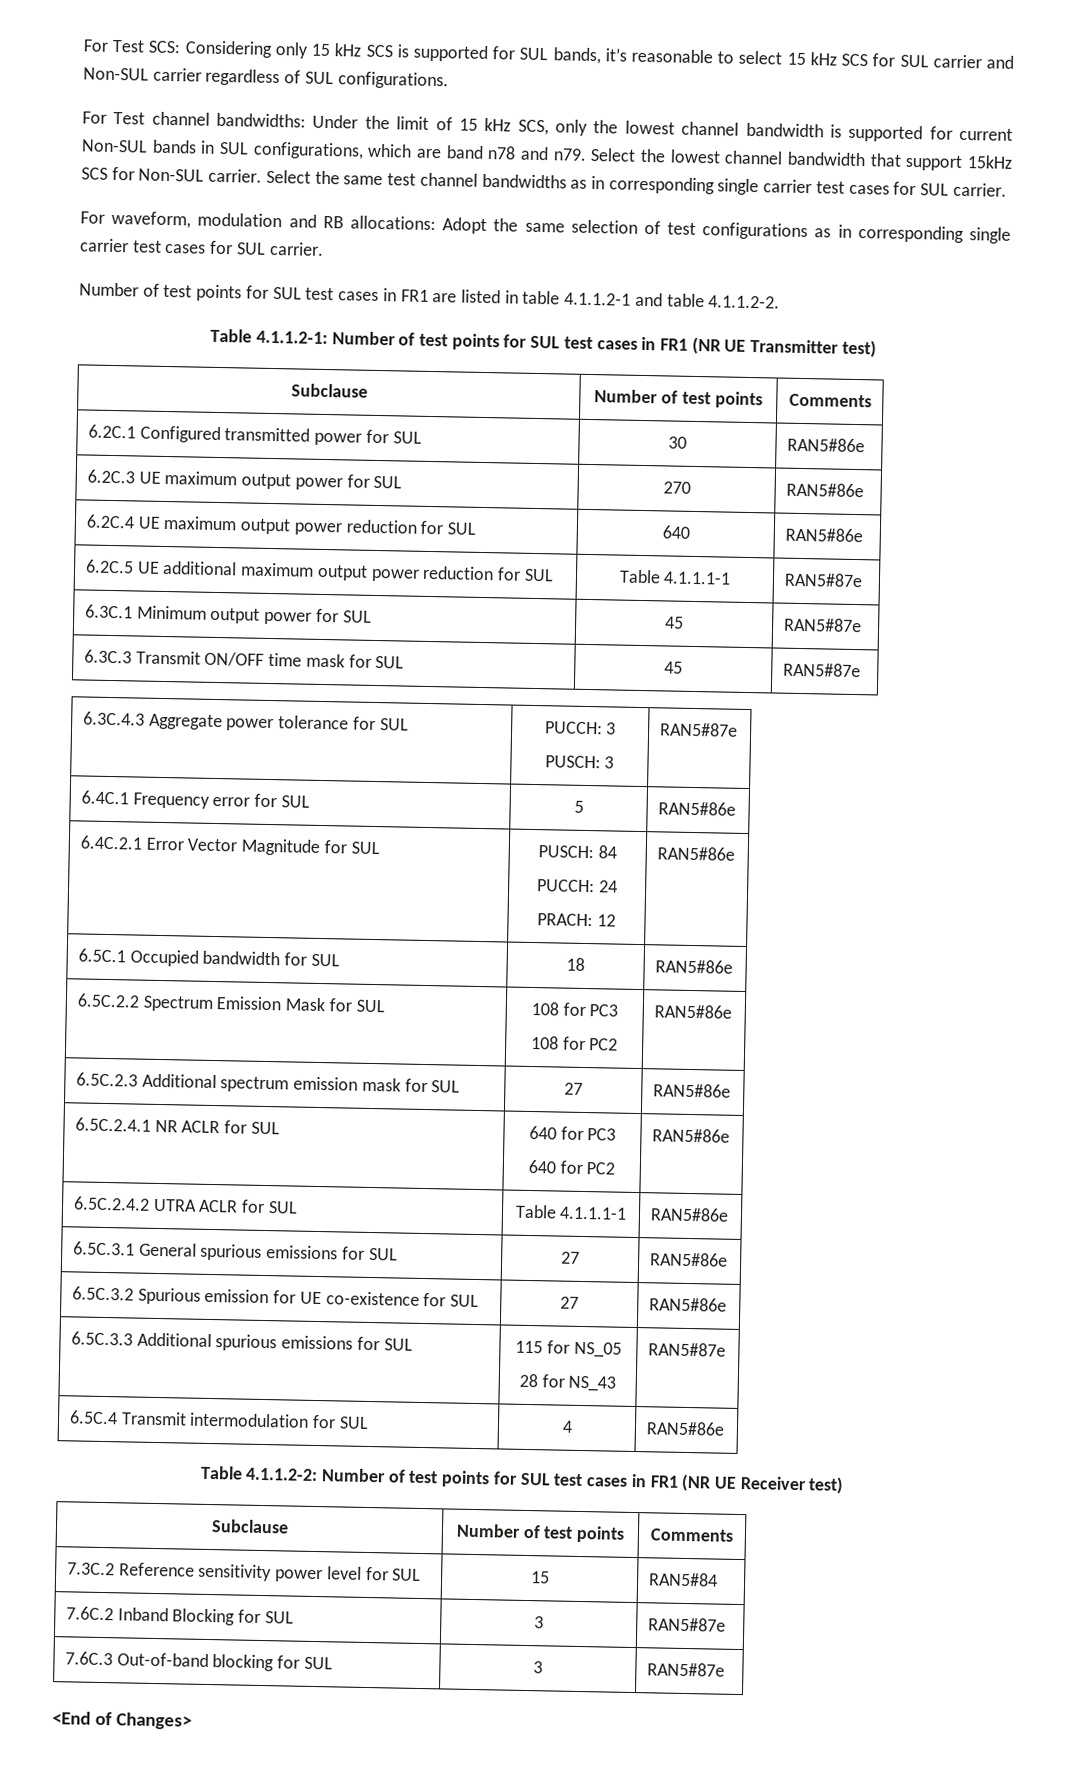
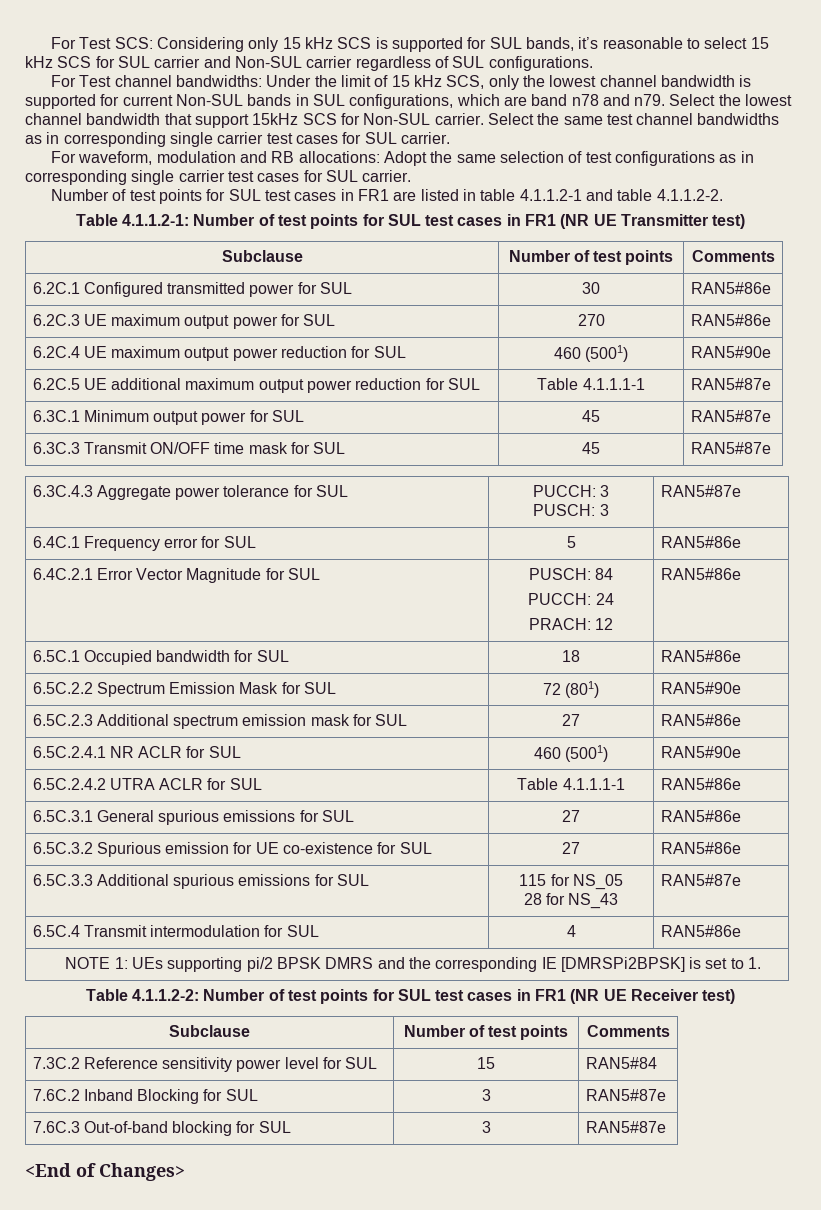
[661,525,690,539] [784,527,863,543] 640 | RAN5#86e -> [553,345,629,362] [690,346,771,358] 460 (5001) | RAN5#90e
[530,1001,619,1017] [530,1035,619,1051] [653,1004,732,1019] 108 for PC3 // 108 for PC2 | RAN5#86e -> [542,681,600,698] [660,682,741,694] 72 (801) | RAN5#90e
[528,1125,617,1141] [527,1159,616,1175] [651,1128,730,1143] 640 for PC3 // 640 for PC2 | RAN5#86e -> [533,745,609,762] [660,746,741,758] 460 (5001) | RAN5#90e
(725, 1428) none -> [65,957,762,972] // NOTE 1: UEs supporting pi/2 BPSK DMRS and the corresponding IE [DMRSPi2BPSK] is set to 1.

